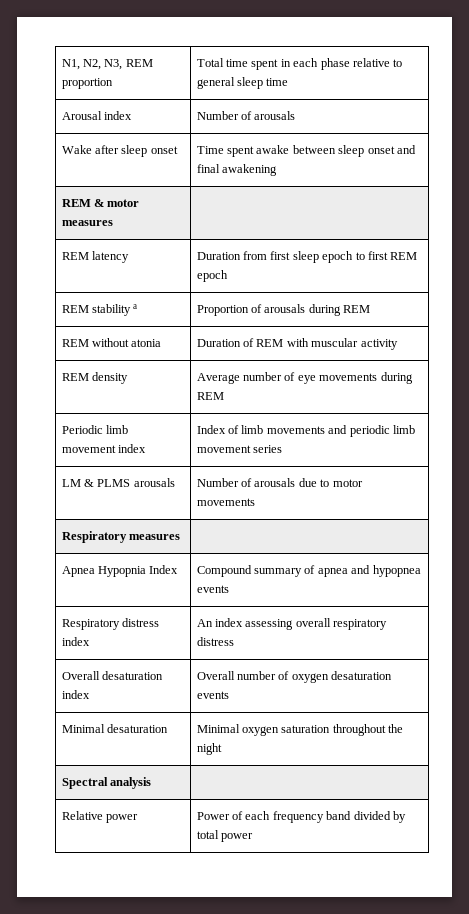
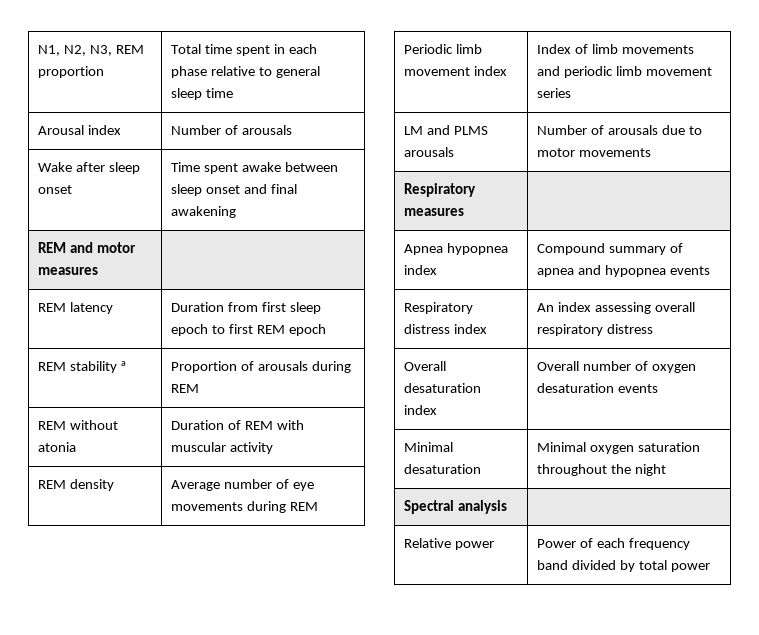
[94,199,105,207] & -> [70,242,94,253] and
[84,479,95,487] & -> [427,125,451,135] and
[98,565,179,577] Hypopnia Index -> [447,243,509,255] [404,265,438,275] hypopnea index

